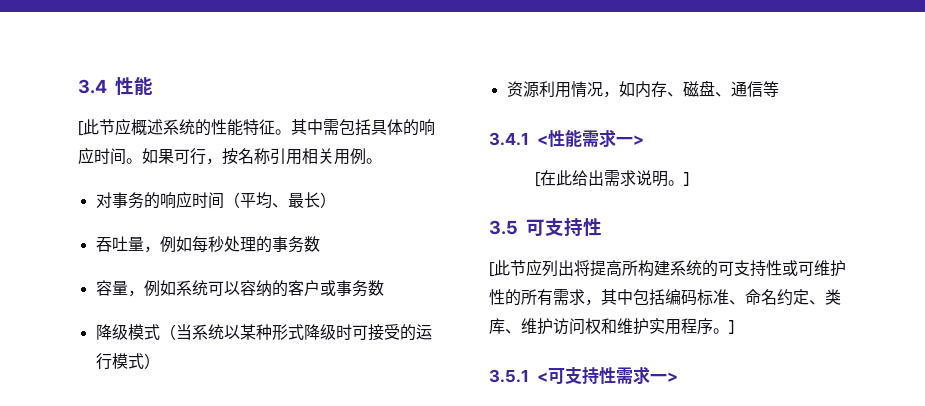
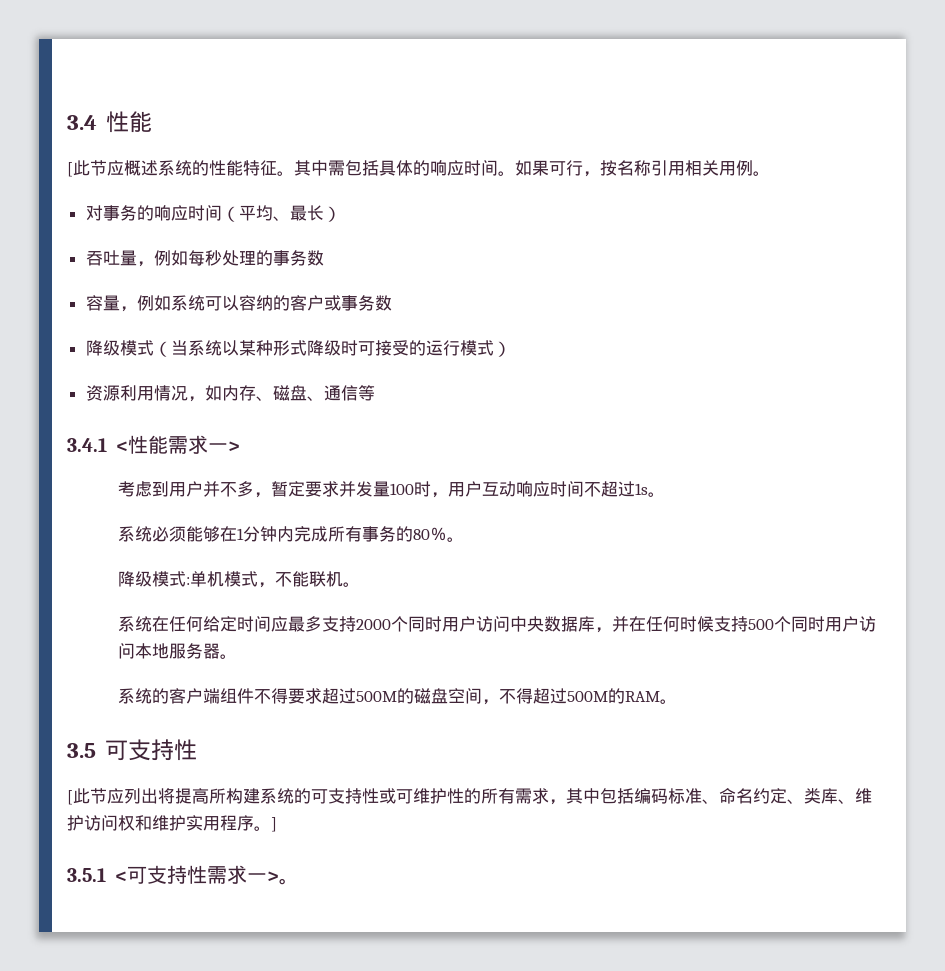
[534,170,689,187] [在此给出需求说明。] -> [117,481,665,498] [117,526,464,542] [117,571,360,588] [117,616,876,633] [117,643,237,659] [117,688,677,705] 考虑到用户并不多，暂定要求并发量100时，用户互动响应时间不超过1s。 // 系统必须能够在1分钟内完成所有事务的80％。 // 降级模式:单机模式，不能联机。 // 系统在任何给定时间应最多支持2000个同时用户访问中央数据库，并在任何时候支持500个同时用户访问本地服务器。 // 系统的客户端组件不得要求超过500M的磁盘空间，不得超过500M的RAM。
(678, 377) none -> [278,878,299,885] 。

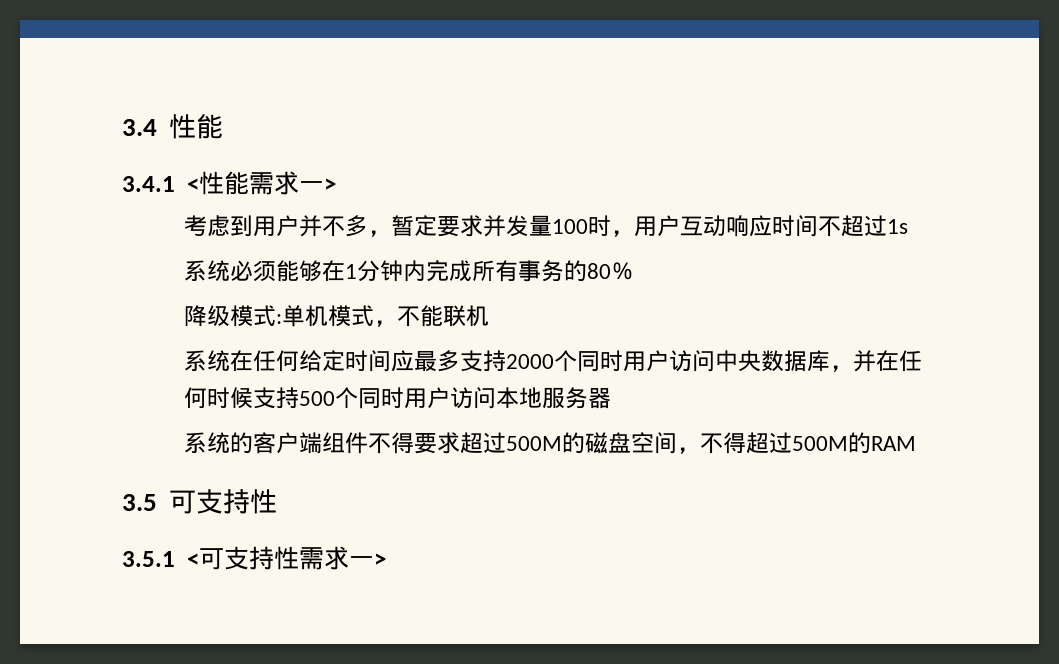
[67,160,770,177] [85,205,341,222] [85,250,324,267] [85,295,392,312] [85,340,511,357] [85,385,375,402] // [此节应概述系统的性能特征。其中需包括具体的响应时间。如果可行，按名称引用相关用例。 // 对事务的响应时间（平均、最长） // 吞吐量，例如每秒处理的事务数 // 容量，例如系统可以容纳的客户或事务数 // 降级模式（当系统以某种形式降级时可接受的运行模式） // 资源利用情况，如内存、磁盘、通信等 -> (223, 126) none
[647,492,665,497] 。 -> (909, 226) none
[446,537,464,542] 。 -> (635, 271) none
[342,582,360,587] 。 -> (490, 316) none
[219,654,237,659] 。 -> (612, 398) none
[659,699,677,704] 。 -> (917, 443) none
[67,788,872,805] [67,815,277,832] // [此节应列出将提高所构建系统的可支持性或可维护性的所有需求，其中包括编码标准、命名约定、类库、维护访问权和维护实用程序。] -> (277, 501) none
[278,878,299,885] 。 -> (386, 560) none

